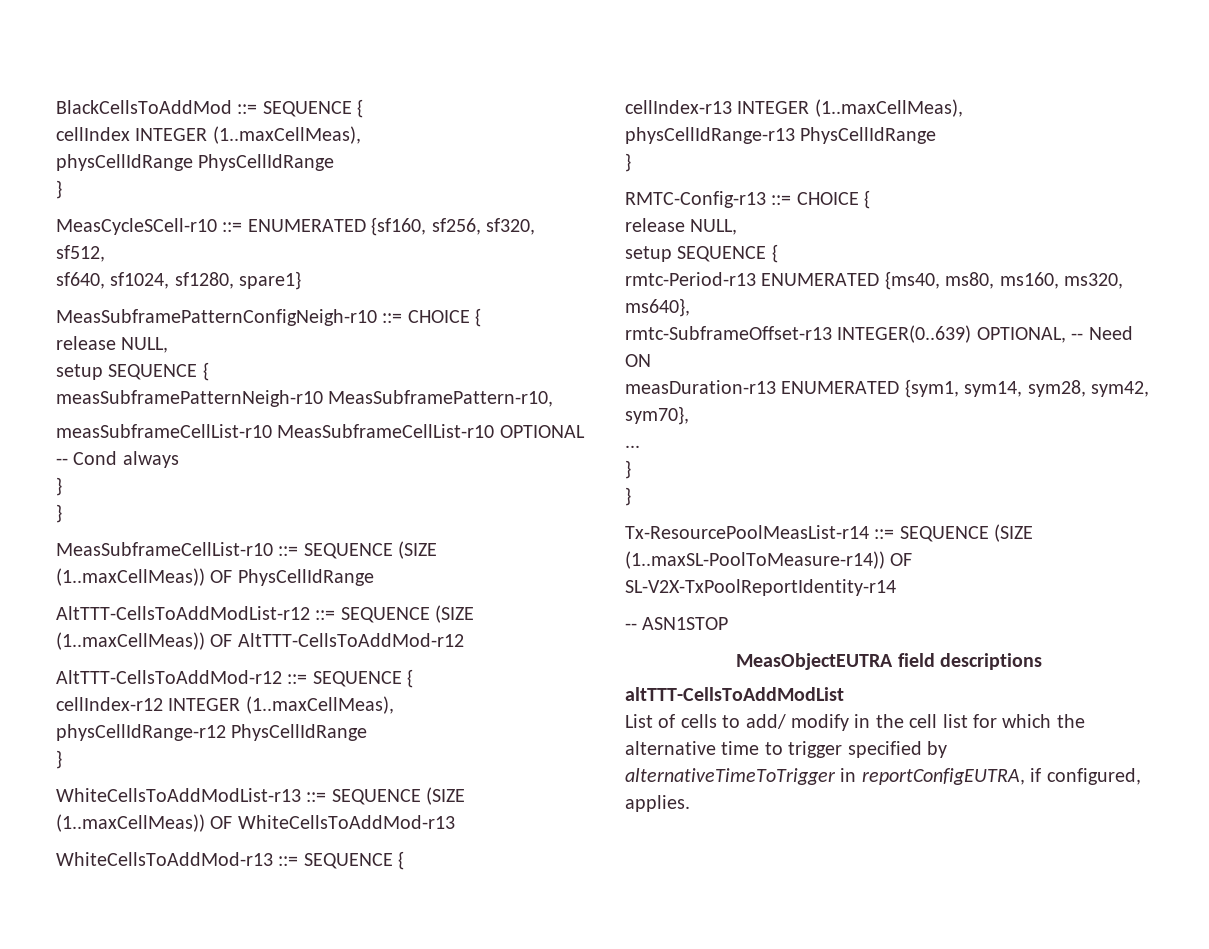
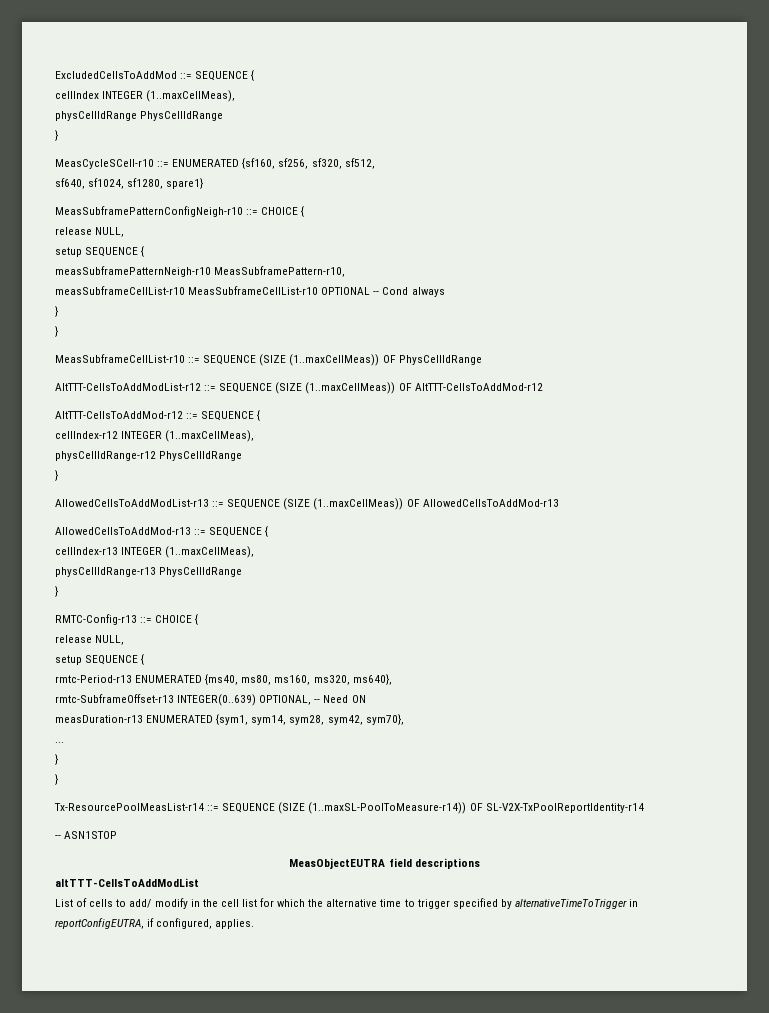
[56,100,232,114] BlackCellsToAddMod -> [55,71,177,79] ExcludedCellsToAddMod
[56,787,466,805] [56,814,455,832] [56,852,273,866] WhiteCellsToAddModList-r13 ::= SEQUENCE (SIZE (1..maxCellMeas)) OF WhiteCellsToAddMod-r13 // WhiteCellsToAddMod-r13 -> [55,498,559,510] [55,527,191,535] AllowedCellsToAddModList-r13 ::= SEQUENCE (SIZE (1..maxCellMeas)) OF AllowedCellsToAddMod-r13 // AllowedCellsToAddMod-r13

